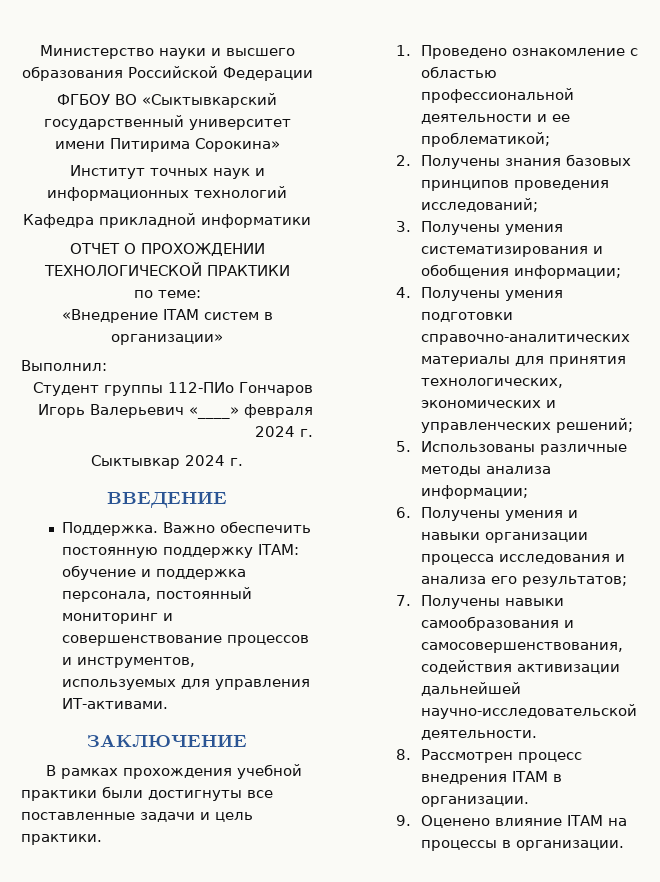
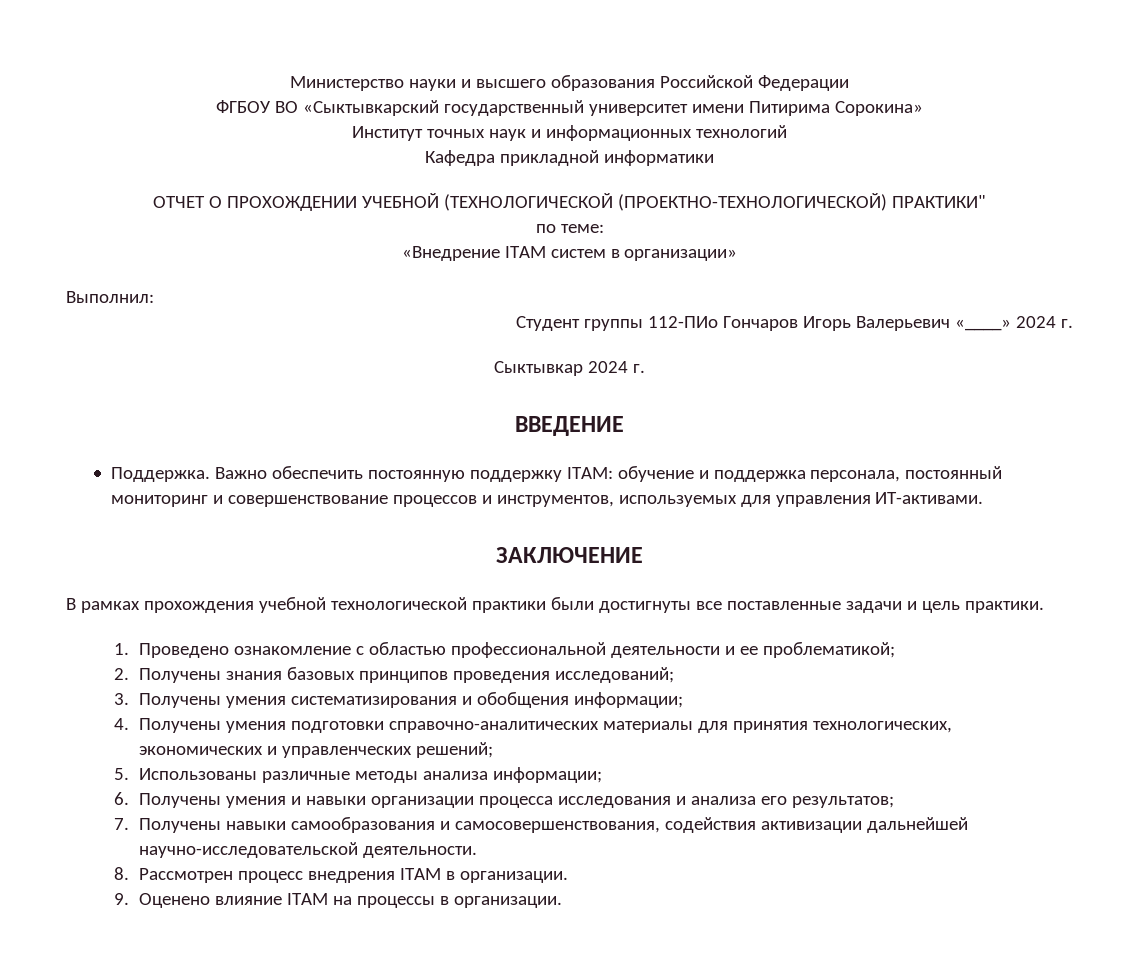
[43,262,290,276] ТЕХНОЛОГИЧЕСКОЙ ПРАКТИКИ -> [362,193,986,211] УЧЕБНОЙ (ТЕХНОЛОГИЧЕСКОЙ (ПРОЕКТНО-ТЕХНОЛОГИЧЕСКОЙ) ПРАКТИКИ"
[244,404,313,418] февраля -> (1012, 325) none
(302, 771) none -> [330,597,467,610] технологической

